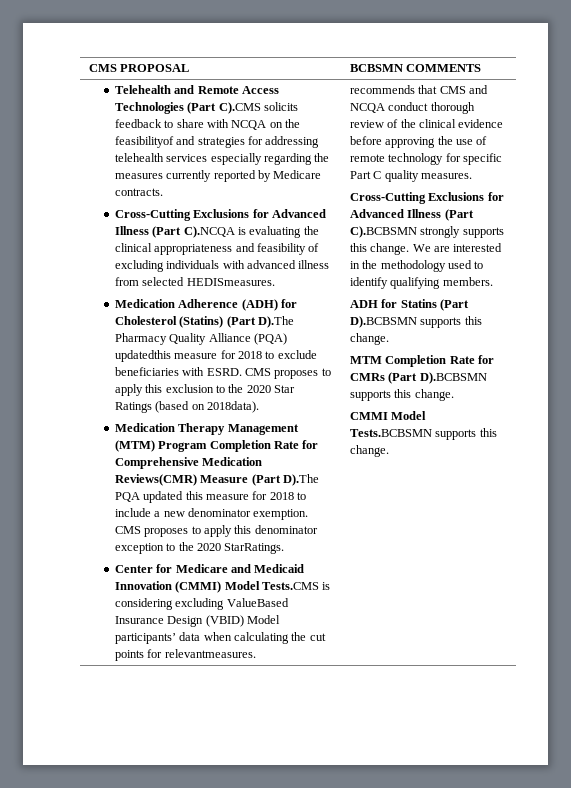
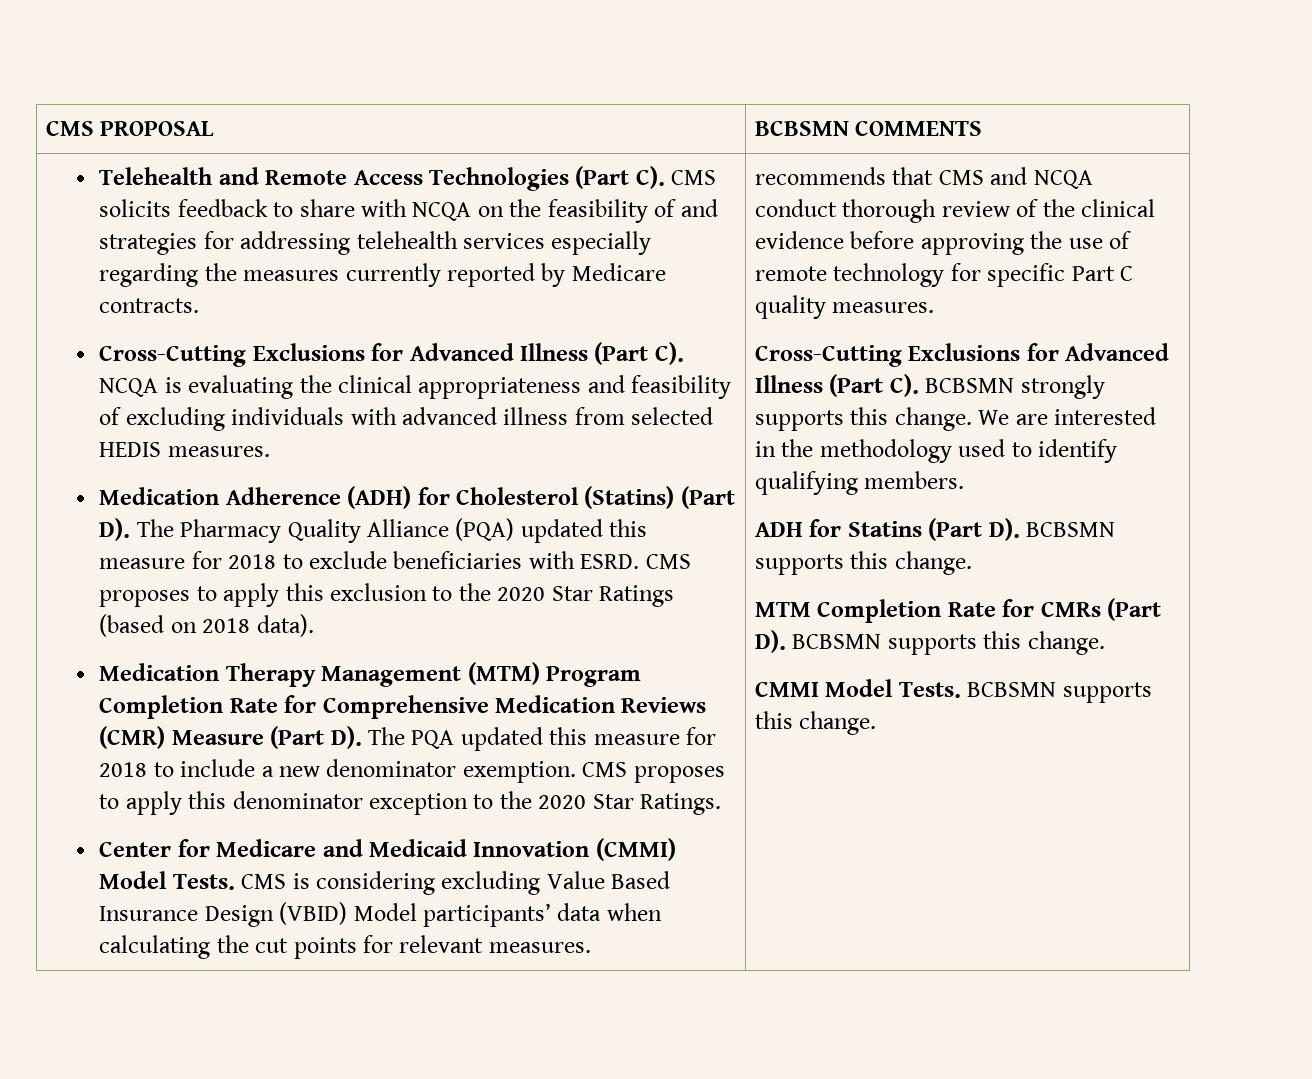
[218,102,261,114] C).CMS -> [635,166,717,189] C). CMS
[114,136,174,148] feasibilityof -> [547,199,677,223] feasibility of
[183,226,235,238] C).NCQA -> [654,342,684,365] [99,378,159,397] C). NCQA
[186,278,275,286] HEDISmeasures. -> [99,442,270,457] HEDIS measures.
[257,316,294,328] D).The -> [99,518,174,541] D). The
[114,350,171,362] updatedthis -> [520,519,648,543] updated this
[206,401,259,413] 2018data). -> [202,614,314,637] 2018 data).
[114,474,319,486] Reviews(CMR) Measure (Part D).The -> [621,697,707,713] [99,726,406,749] Reviews (CMR) Measure (Part D). The
[224,543,285,554] StarRatings. -> [592,793,722,815] Star Ratings.
[261,582,319,590] Tests.CMS -> [172,874,287,890] Tests. CMS
[226,598,289,607] ValueBased -> [546,871,671,889] Value Based
[164,649,256,658] relevantmeasures. -> [399,935,591,953] relevant measures.
[349,226,417,238] C).BCBSMN -> [889,374,1015,397] C). BCBSMN
[349,316,417,328] D).BCBSMN -> [988,518,1116,541] D). BCBSMN
[419,372,487,384] D).BCBSMN -> [754,630,882,653] D). BCBSMN
[349,429,432,437] Tests.BCBSMN -> [898,682,1057,698] Tests. BCBSMN

